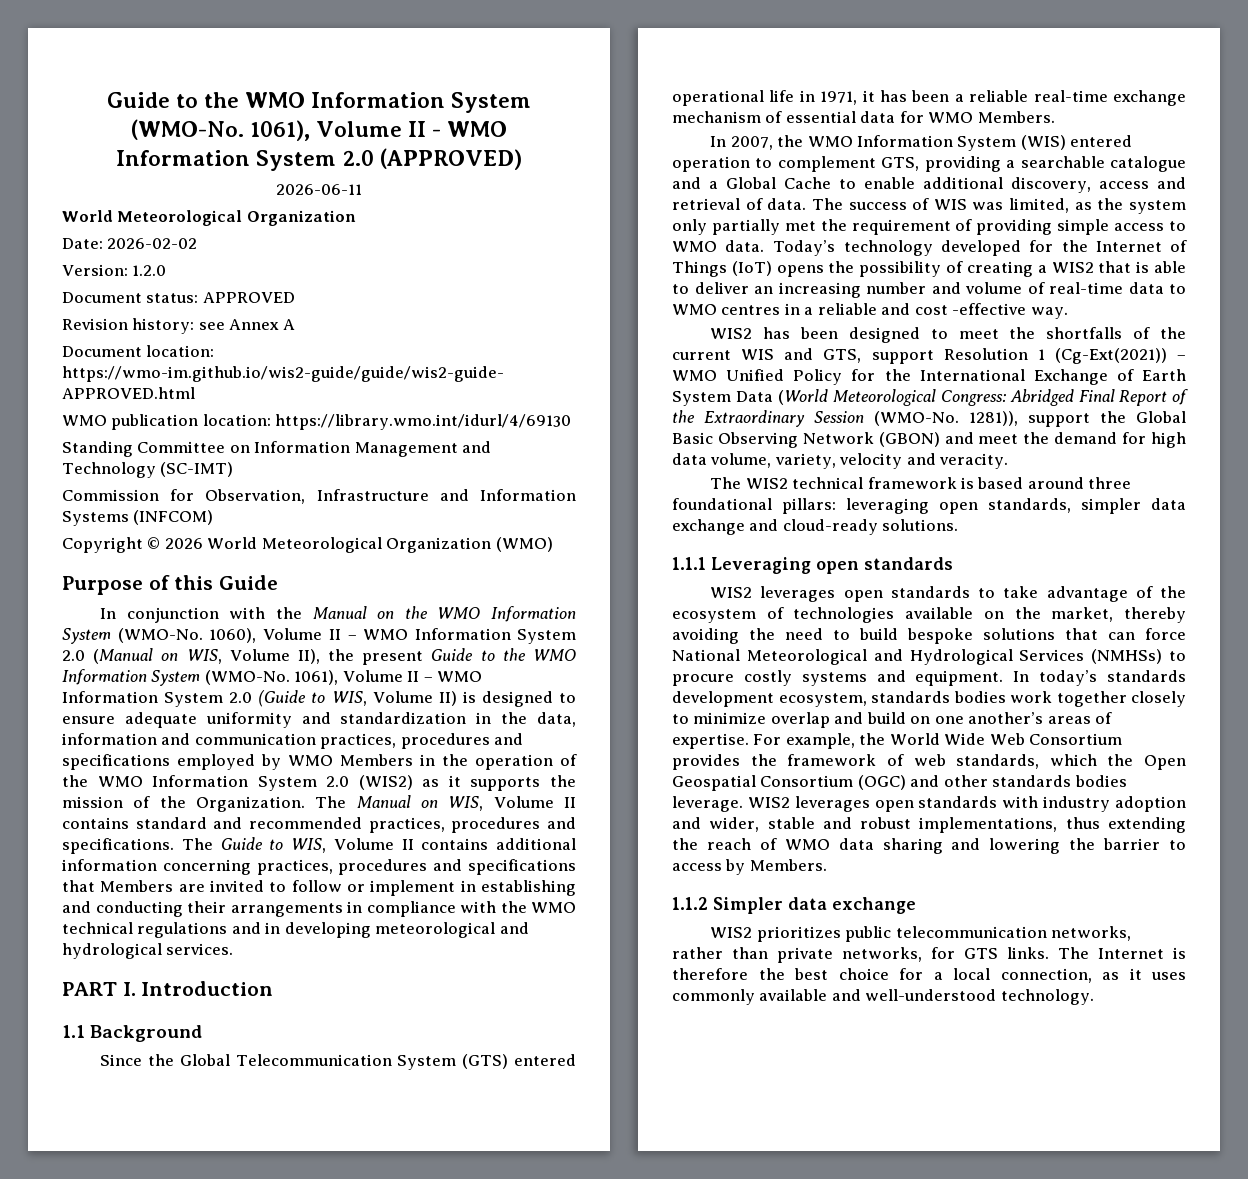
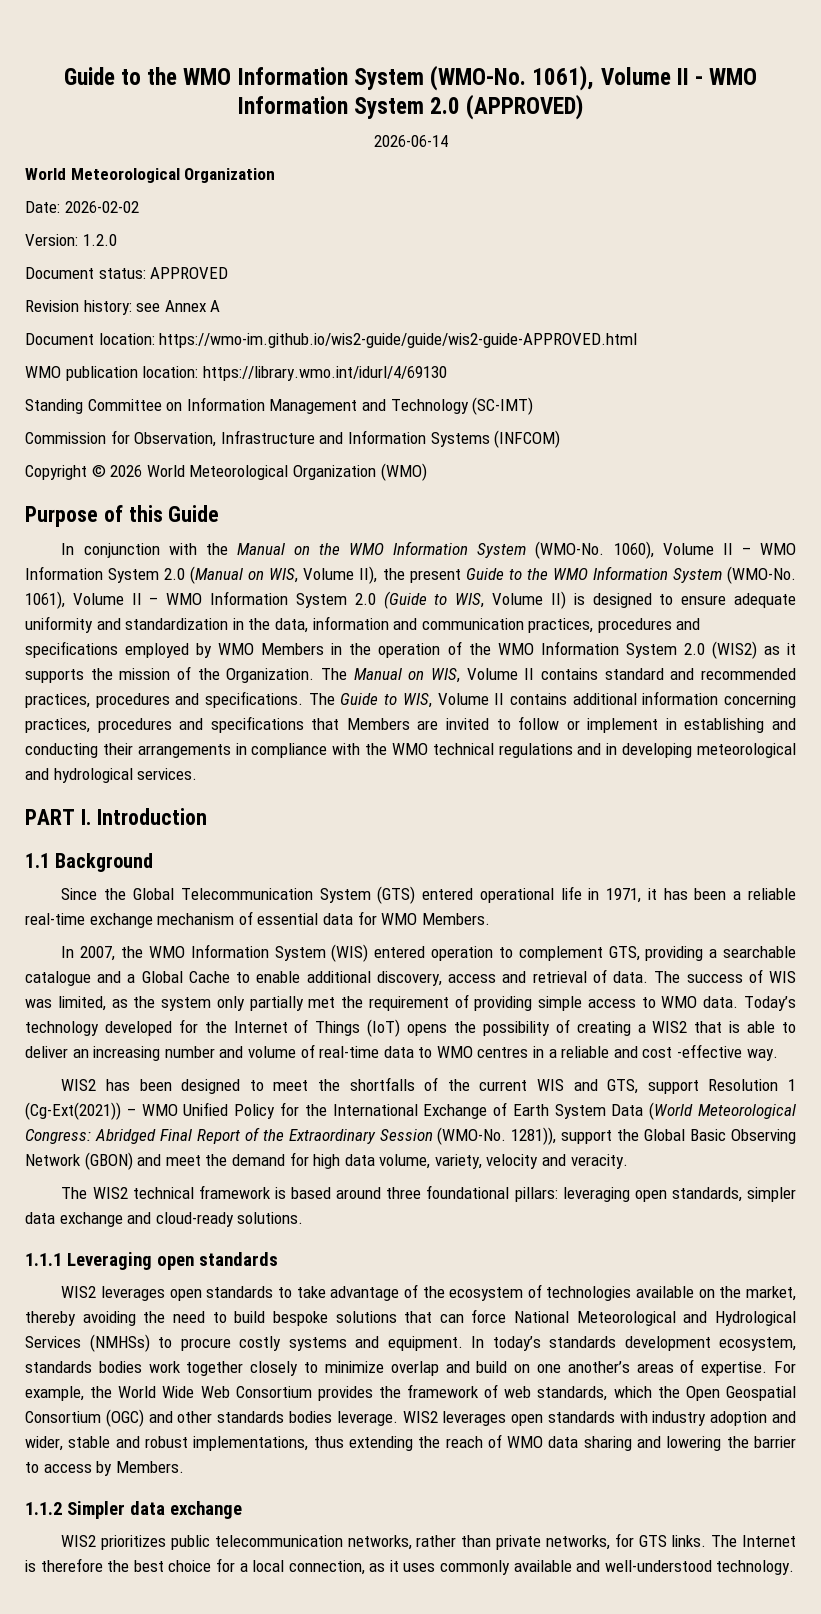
[276,184,362,195] 2026-06-11 -> [373,135,448,147] 2026-06-14

